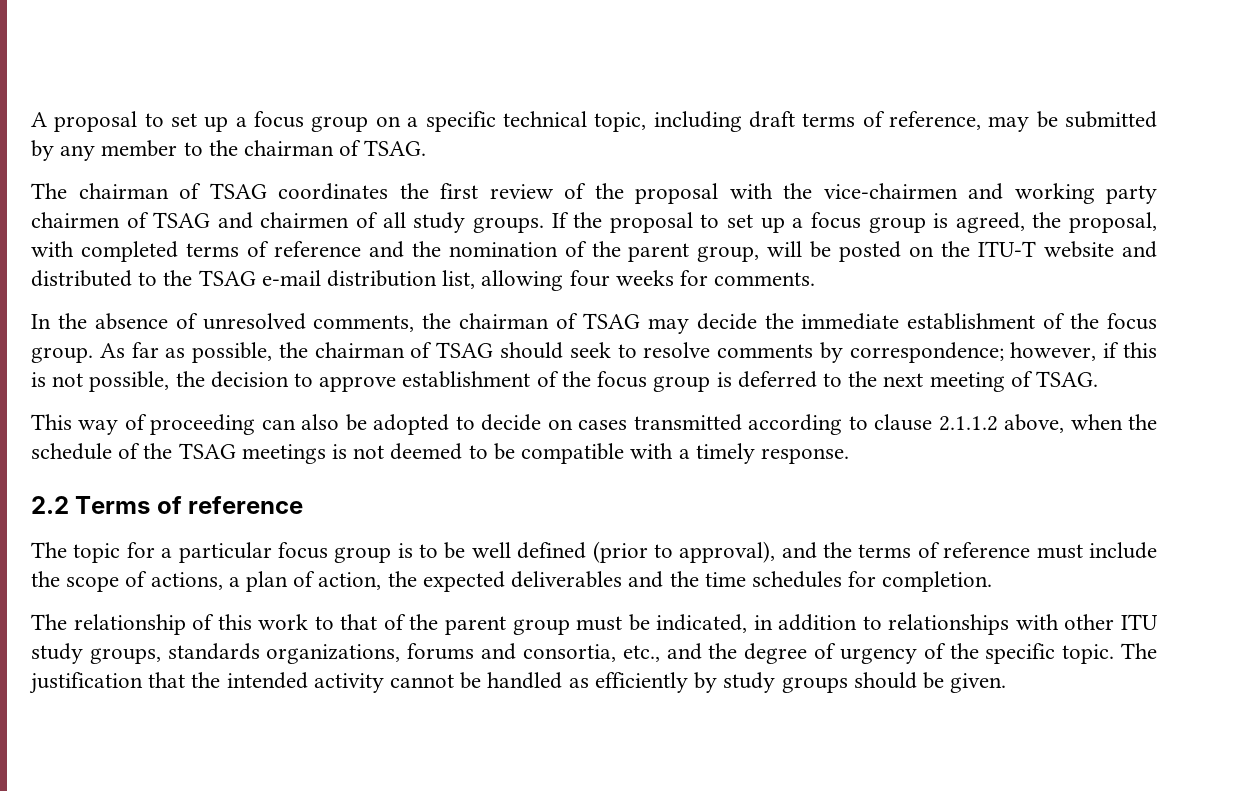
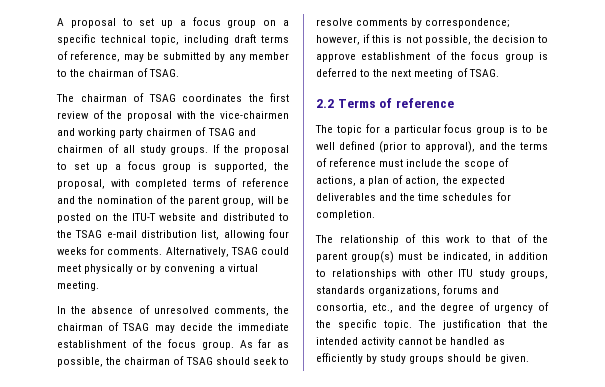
[955,212,1025,233] agreed, -> [214,162,268,172] supported,
(816, 279) none -> [165,247,289,257] [57,264,258,274] [57,281,99,291] Alternatively, TSAG could meet physically or by convening a virtual meeting.
[31,414,1157,435] [31,443,849,464] // This way of proceeding can also be adopted to decide on cases transmitted according to clause 2.1.1.2 above, when the schedule of the TSAG meetings is not deemed to be compatible with a timely response. -> (499, 73) none
[512,619,570,635] group -> [351,251,395,263] group(s)

